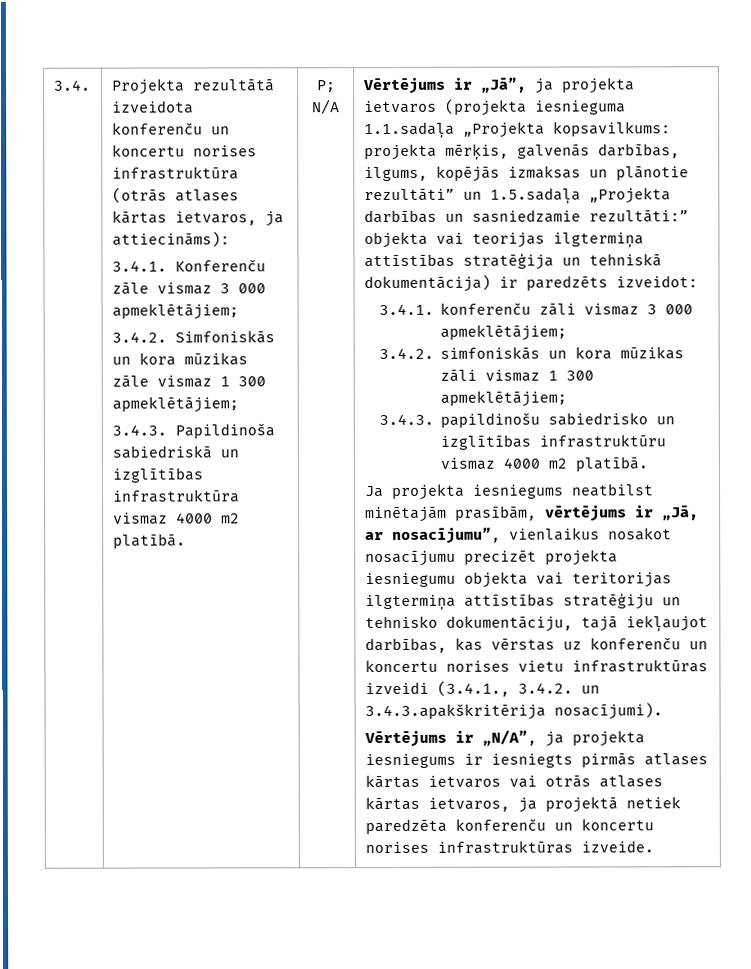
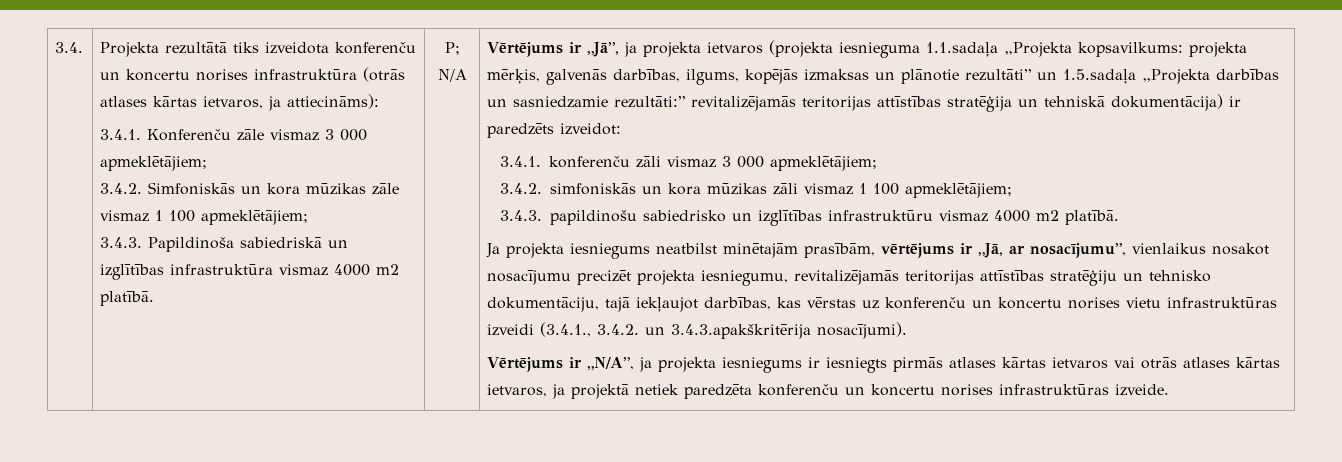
(275, 85) none -> [233,42,260,53] tiks
[237,376,266,387] 300 -> [169,210,196,222] 100
[363,231,644,249] objekta vai teorijas ilgtermiņa -> [691,96,872,111] revitalizējamās teritorijas
[566,370,595,381] 300 -> [873,183,900,195] 100
[364,571,672,588] [364,594,456,611] iesniegumu objekta vai teritorijas ilgtermiņa -> [701,270,975,286] iesniegumu, revitalizējamās teritorijas

